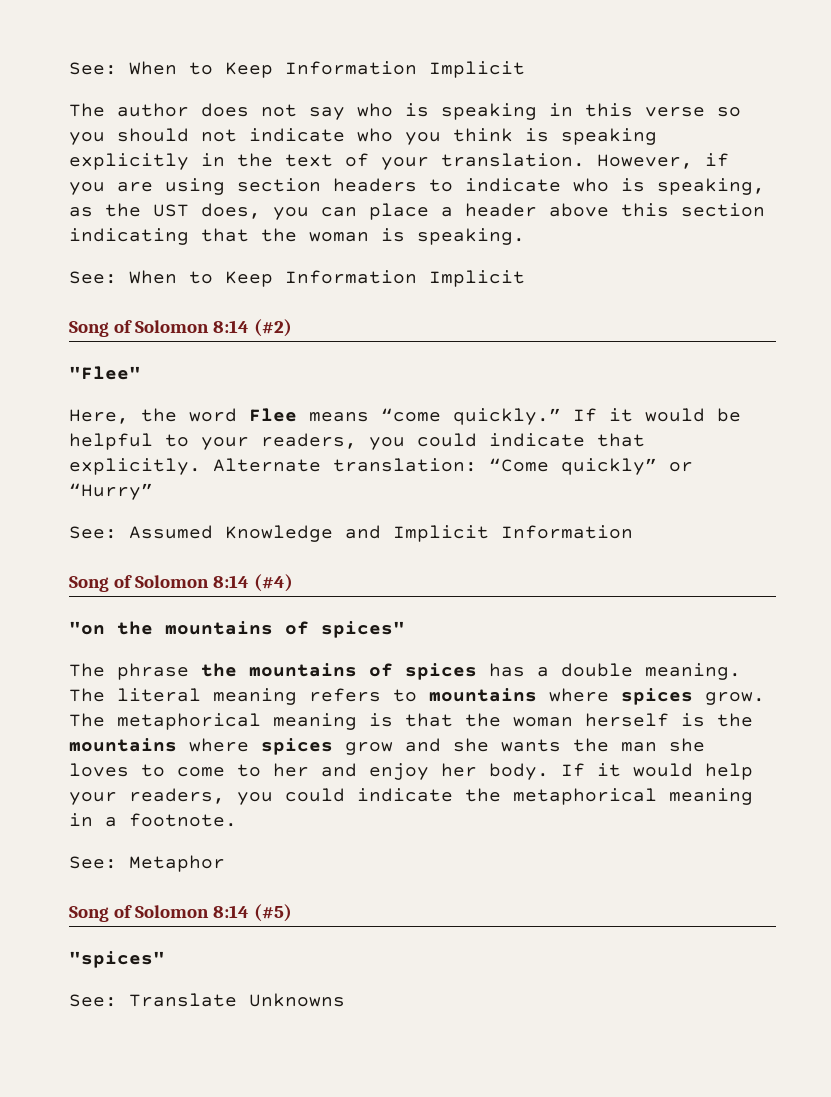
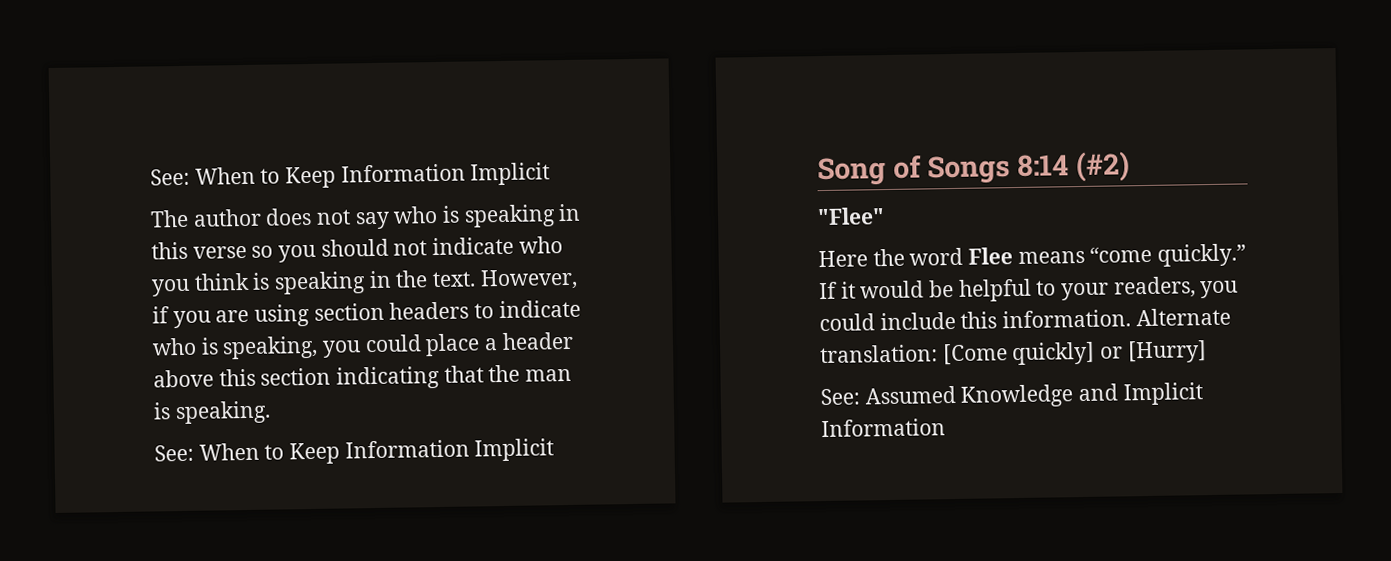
[69,153,189,170] explicitly -> (367, 283) none
[285,153,585,170] text of your translation. -> [432,271,477,288] text.
[69,203,357,220] as the UST does, you can -> [322,334,422,358] you could
[309,232,369,242] woman -> [525,368,573,382] man
[134,320,209,333] Solomon -> [927,155,1011,185] Songs
[69,409,129,424] Here, -> [818,250,868,268] Here
[489,433,645,447] [69,458,693,475] [69,483,153,500] indicate that explicitly. Alternate translation: “Come quickly” or “Hurry” -> [879,307,1231,331] [820,340,1207,366] include this information. Alternate translation: [Come quickly] or [Hurry]
[69,574,293,592] [69,621,405,638] [69,663,741,680] [69,688,765,705] [69,713,753,730] [69,738,705,755] [69,763,753,780] [69,788,753,805] [69,813,237,827] [69,855,225,872] [69,904,292,922] [69,951,165,968] [69,993,345,1007] // Song of Solomon 8:14 (#4) // "on the mountains of spices" // The phrase the mountains of spices has a double meaning. The literal meaning refers to mountains where spices grow. The metaphorical meaning is that the woman herself is the mountains where spices grow and she wants the man she loves to come to her and enjoy her body. If it would help your readers, you could indicate the metaphorical meaning in a footnote. // See: Metaphor // Song of Solomon 8:14 (#5) // "spices" // See: Translate Unknowns -> (946, 428) none

